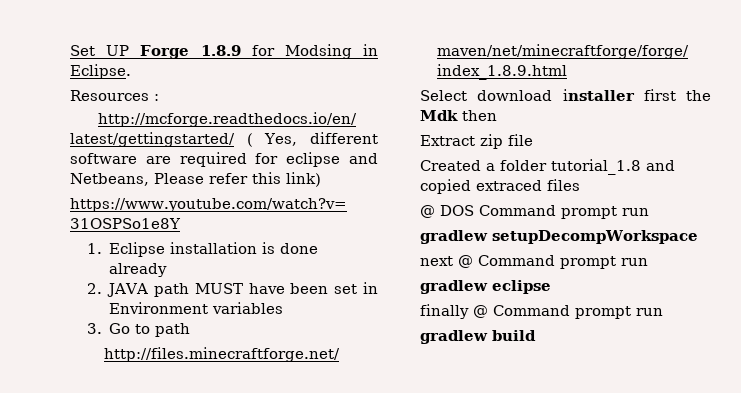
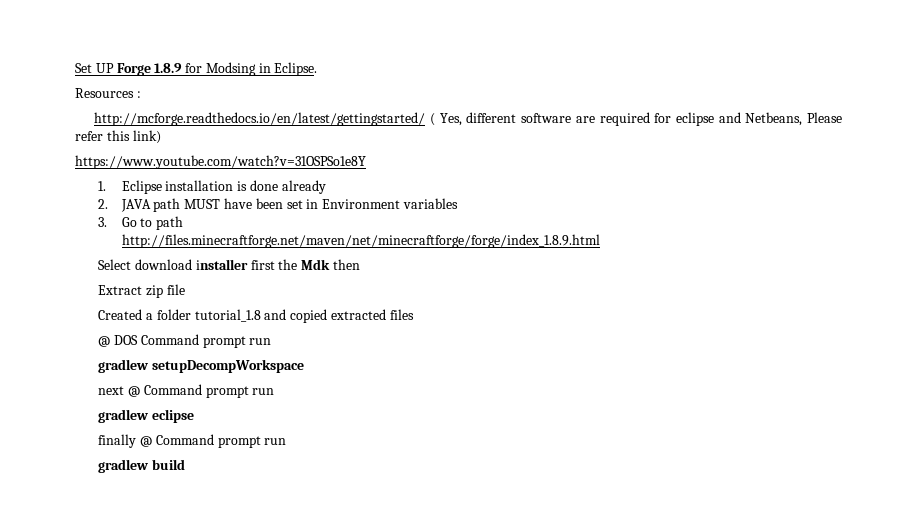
[476,180,543,191] extraced -> [331,309,387,320] extracted

